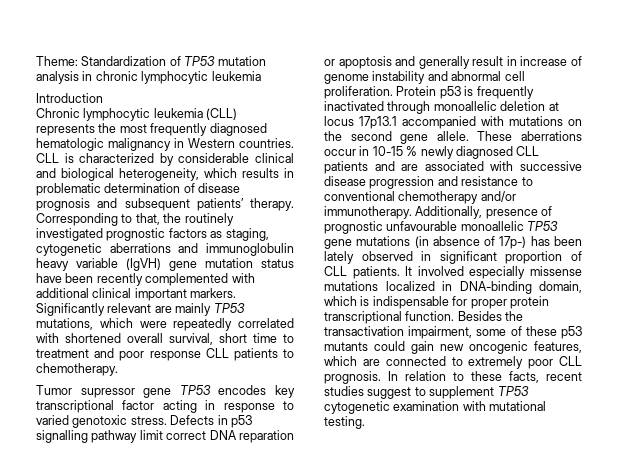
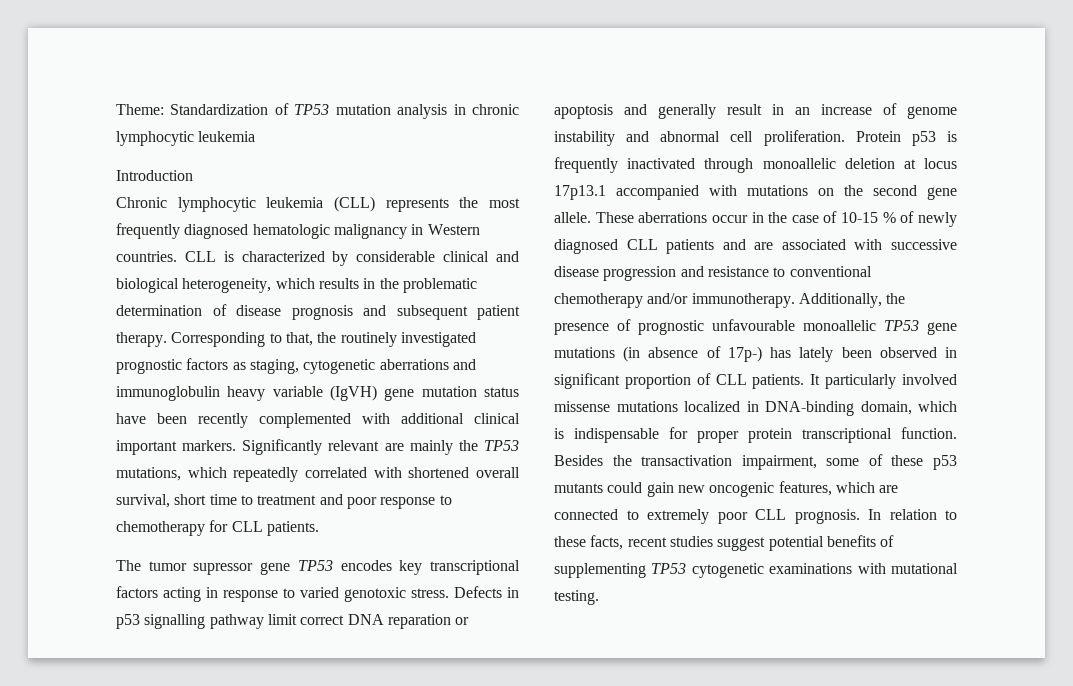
(294, 173) none -> [379,278,399,289] the
[196,198,244,211] patients’ -> [477,305,520,320] patient
(212, 309) none -> [458,440,478,451] the
[139,321,167,328] were -> (227, 472) none
[205,348,294,361] [36,363,118,376] [36,385,72,395] CLL patients to chemotherapy. // Tumor -> [439,495,452,505] [116,520,319,536] [116,560,187,571] to chemotherapy for CLL patients. // The tumor
[122,400,155,410] factor -> [116,586,158,598] factors
(517, 61) none -> [795,107,810,115] an
(370, 151) none -> [768,211,838,223] the case of
(418, 151) none -> [900,211,915,223] of
(483, 212) none -> [886,293,906,304] the
[554,236,582,246] [324,251,354,264] been lately -> [799,347,872,362] lately been
[417,266,526,279] involved especially -> [825,374,957,389] particularly involved
[414,386,495,399] to supplement -> [768,535,895,551] [554,563,646,578] potential benefits of supplementing
[393,401,460,411] examination -> [769,563,853,574] examinations

